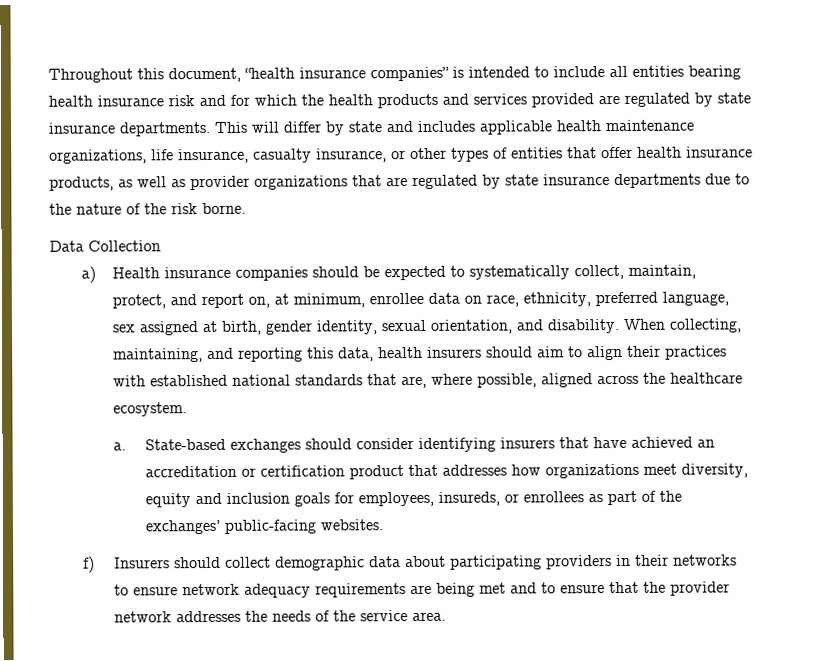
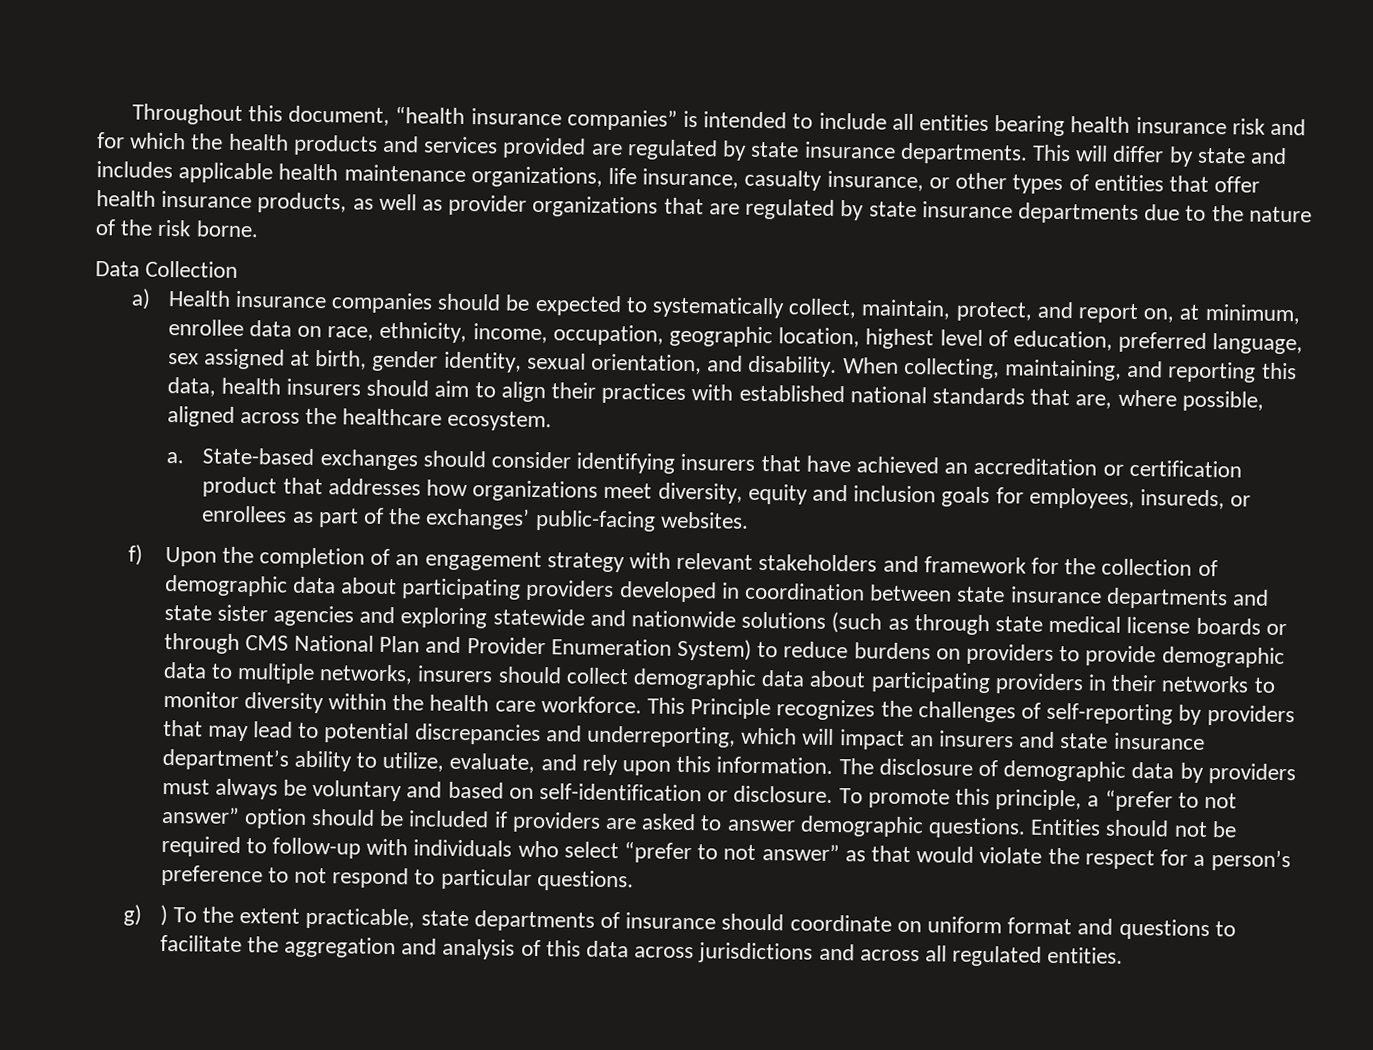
(592, 299) none -> [472,323,1114,351] income, occupation, geographic location, highest level of education,
[114,557,171,569] Insurers -> [164,546,1218,577] [164,574,1270,610] [163,604,1287,636] [163,632,1285,669] [162,661,494,685] Upon the completion of an engagement strategy with relevant stakeholders and framework for the collection of demographic data about participating providers developed in coordination between state insurance departments and state sister agencies and exploring statewide and nationwide solutions (such as through state medical license boards or through CMS National Plan and Provider Enumeration System) to reduce burdens on providers to provide demographic data to multiple networks, insurers
[133,581,731,598] [114,610,447,623] ensure network adequacy requirements are being met and to ensure that the provider network addresses the needs of the service area. -> [162,690,1295,727] [162,719,1205,750] [161,747,1296,785] [161,778,1238,812] [160,806,1237,839] [160,835,1291,872] [160,864,634,892] [122,904,1236,941] [159,934,1124,967] monitor diversity within the health care workforce. This Principle recognizes the challenges of self-reporting by providers that may lead to potential discrepancies and underreporting, which will impact an insurers and state insurance department’s ability to utilize, evaluate, and rely upon this information. The disclosure of demographic data by providers must always be voluntary and based on self-identification or disclosure. To promote this principle, a “prefer to not answer” option should be included if providers are asked to answer demographic questions. Entities should not be required to follow-up with individuals who select “prefer to not answer” as that would violate the respect for a person’s preference to not respond to particular questions. // g) ) To the extent practicable, state departments of insurance should coordinate on uniform format and questions to facilitate the aggregation and analysis of this data across jurisdictions and across all regulated entities.

